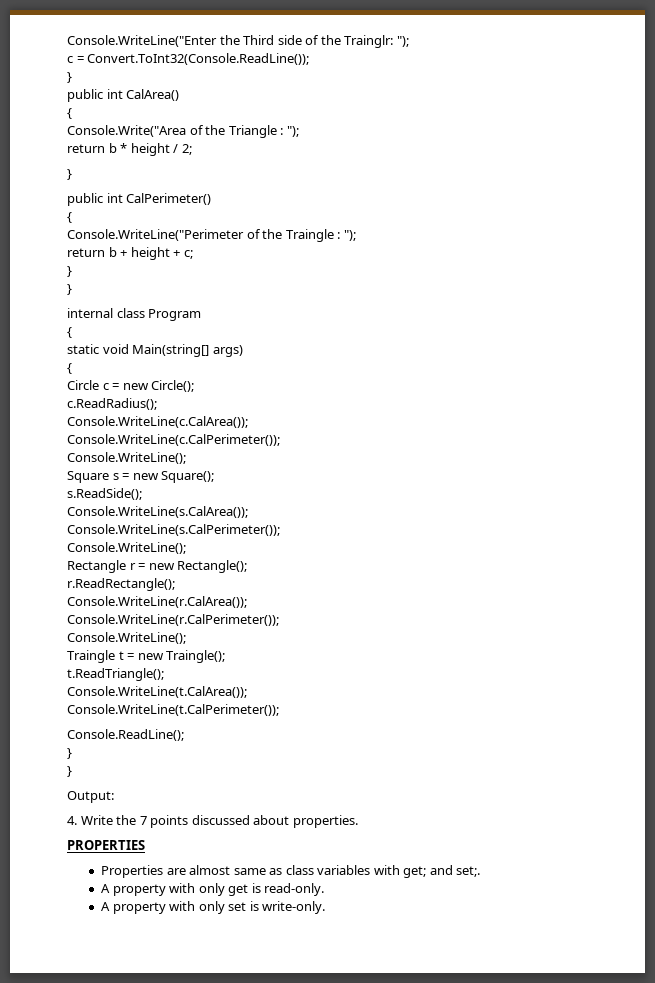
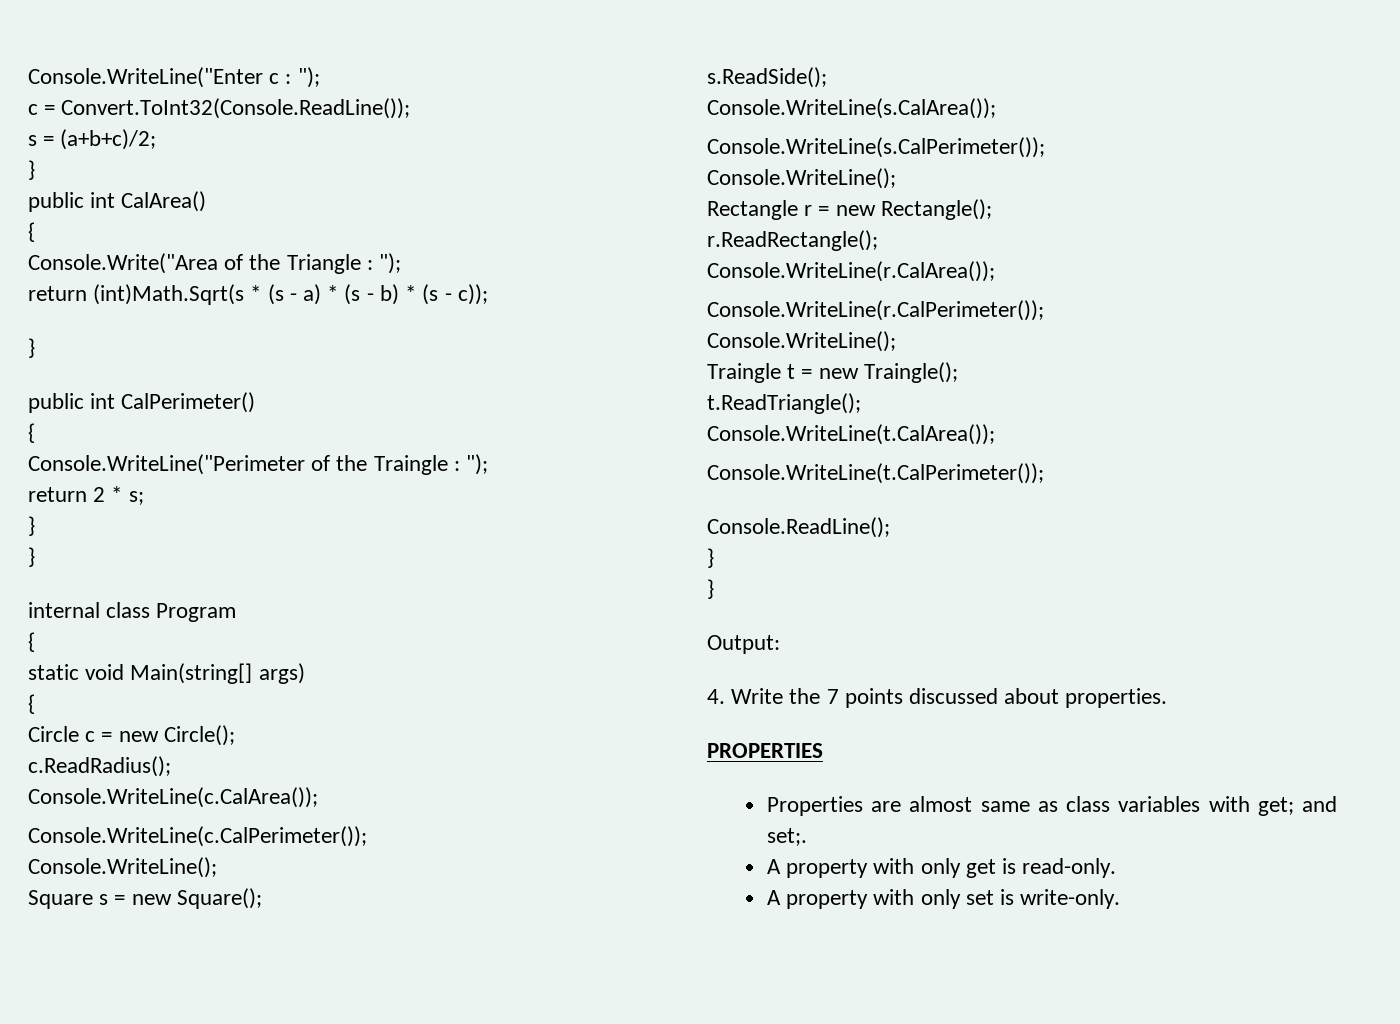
[219,35,394,48] the Third side of the Trainglr: -> [269,73,292,84] c :
(310, 59) none -> [28,129,157,150] // s = (a+b+c)/2;
[108,143,192,156] b * height / 2; -> [93,284,488,305] (int)Math.Sqrt(s * (s - a) * (s - b) * (s - c));
[108,247,193,260] b + height + c; -> [93,486,144,505] 2 * s;

